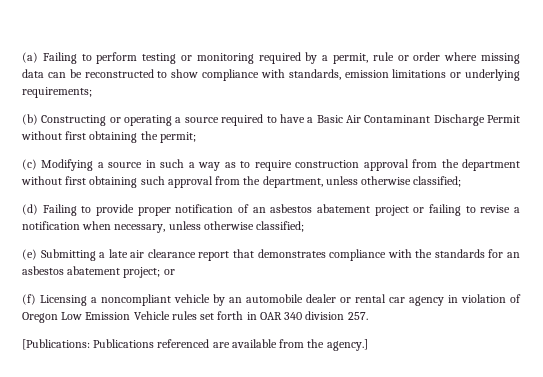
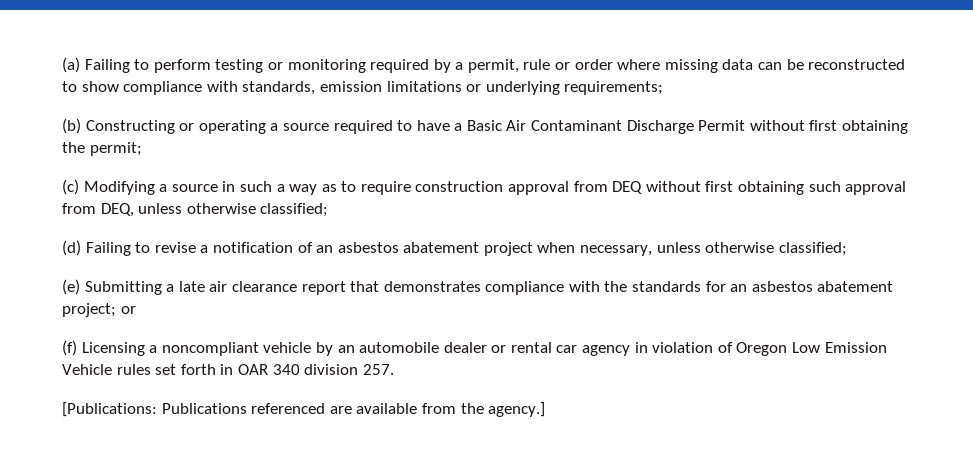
[441,159,520,171] the department -> [612,181,643,194] DEQ
[243,176,323,188] the department, -> [100,203,134,217] DEQ,
[96,204,171,216] provide proper -> [154,242,209,253] revise a
[413,204,521,216] [22,221,80,230] or failing to revise a notification -> (533, 249) none

